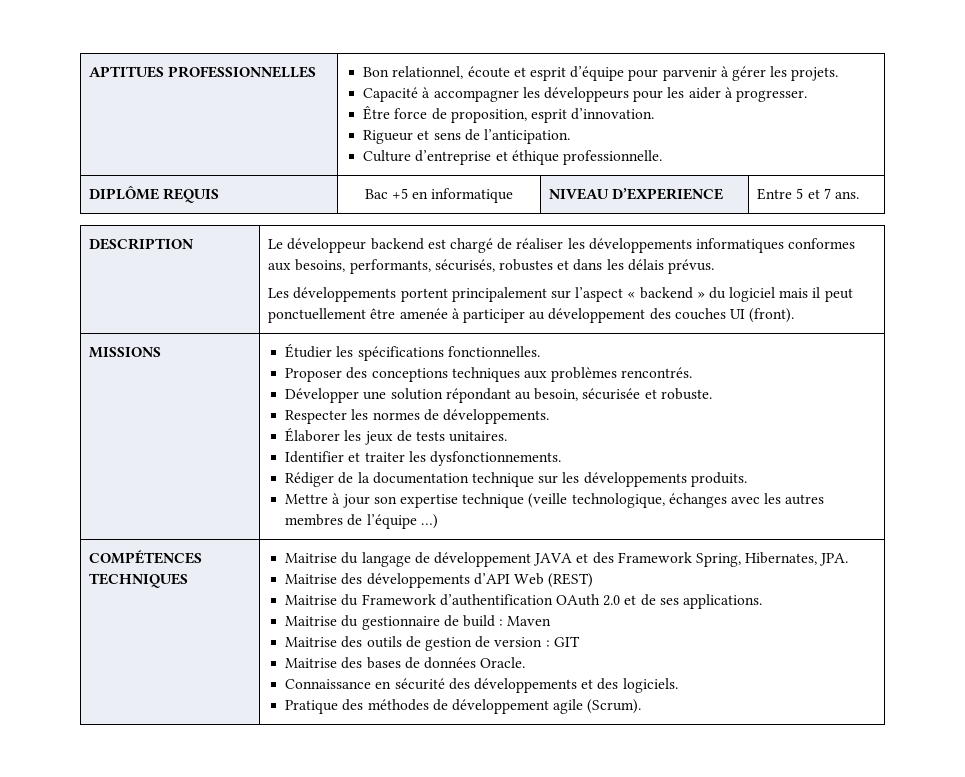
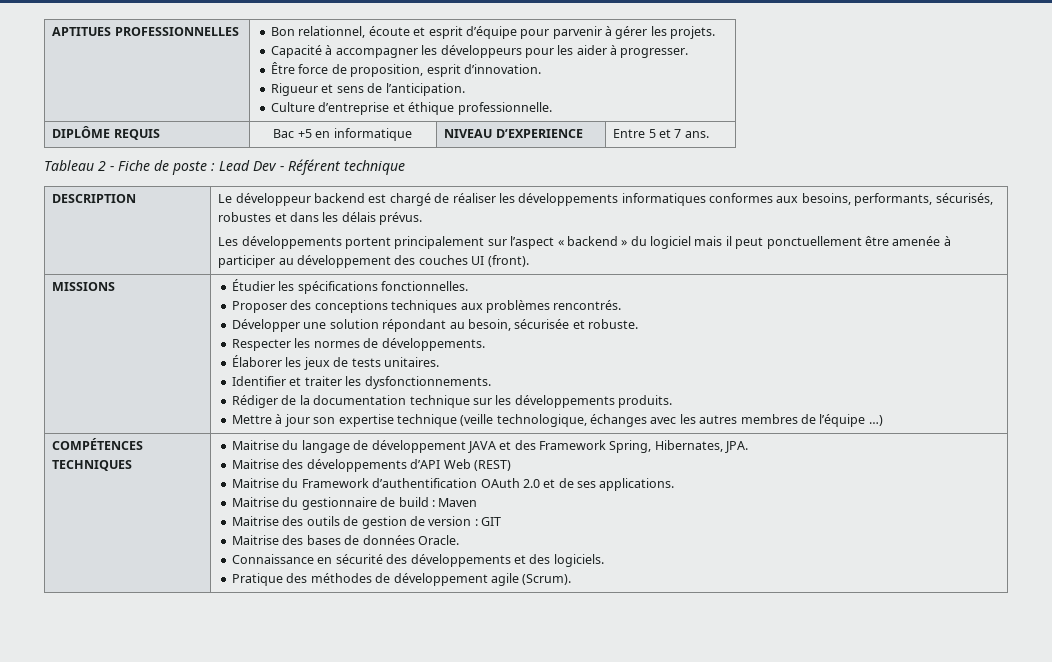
(859, 195) none -> [44,159,405,175] // Tableau 2 - Fiche de poste : Lead Dev - Référent technique

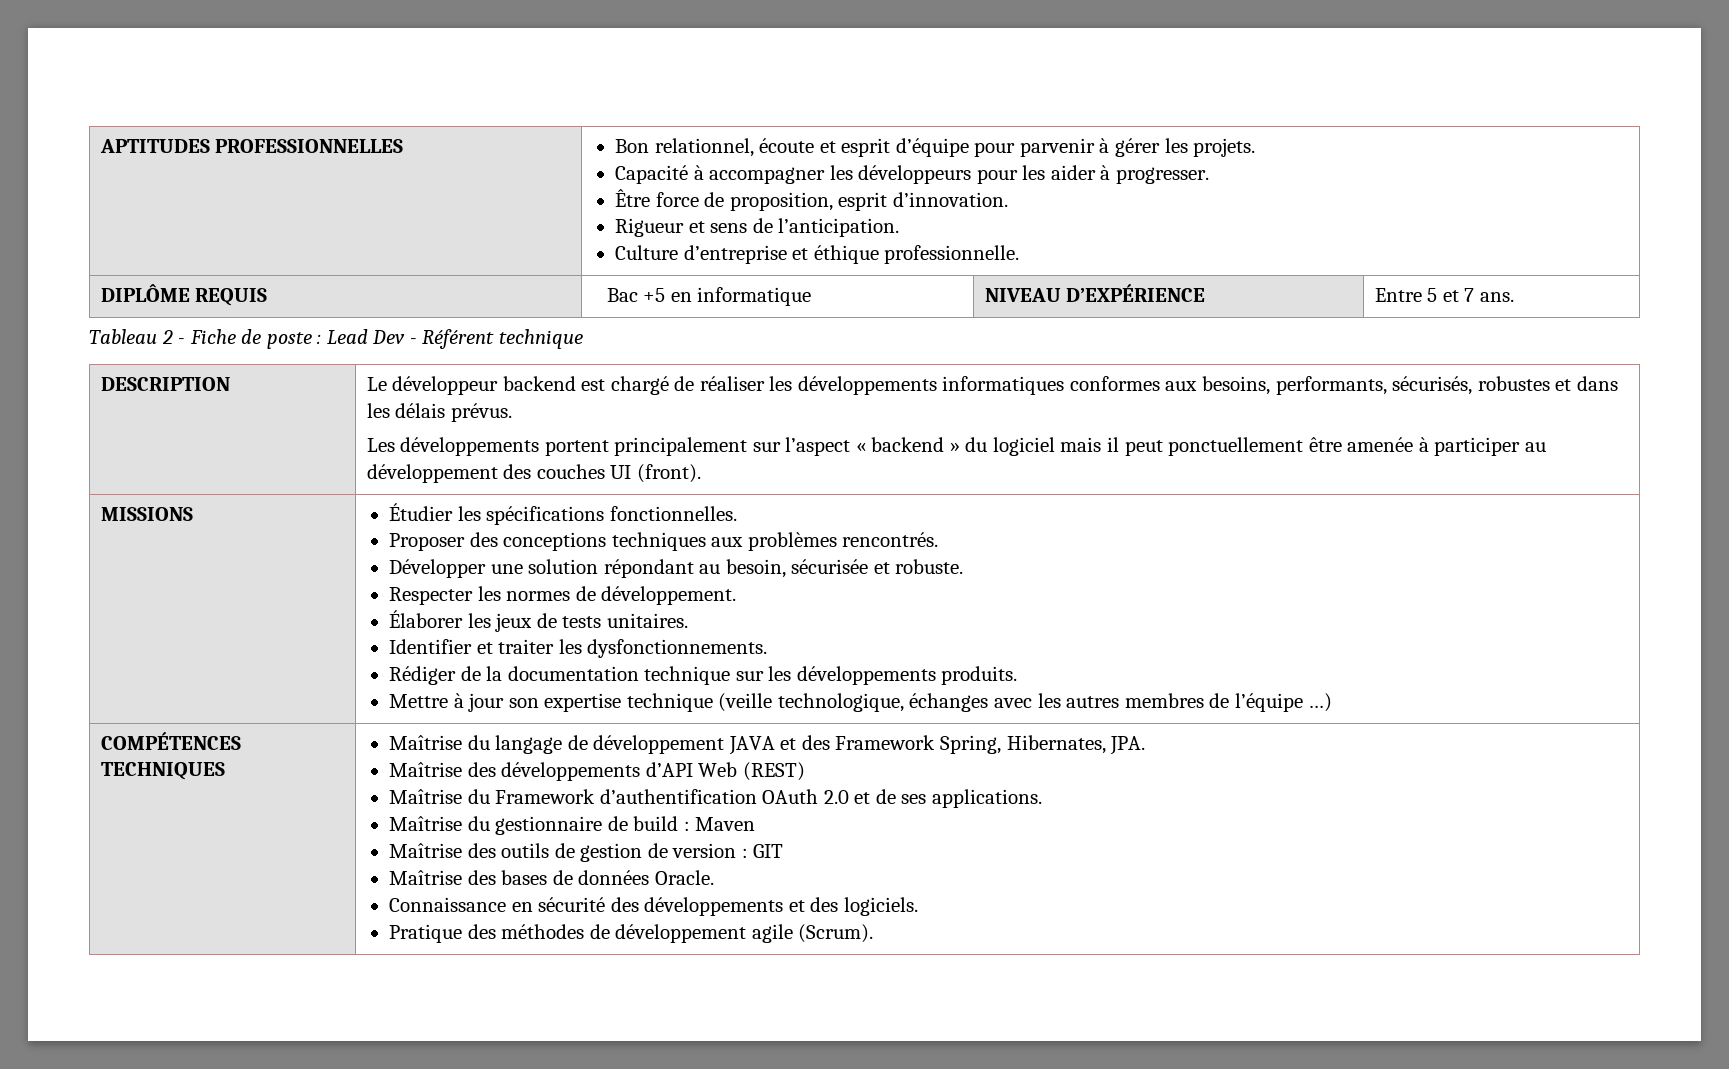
[52,27,112,36] APTITUES -> [99,139,210,153] APTITUDES
[495,129,583,138] D’EXPERIENCE -> [1066,284,1206,302] D’EXPÉRIENCE
[381,338,485,351] développements. -> [601,586,737,605] développement.
[232,440,280,450] Maitrise -> [389,735,463,750] Maîtrise
[232,459,280,469] Maitrise -> [389,762,463,777] Maîtrise
[232,478,280,488] Maitrise -> [389,789,463,804] Maîtrise
[232,497,280,507] Maitrise -> [389,816,463,831] Maîtrise
[232,516,280,526] Maitrise -> [389,843,463,858] Maîtrise
[232,535,280,545] Maitrise -> [389,870,463,885] Maîtrise

